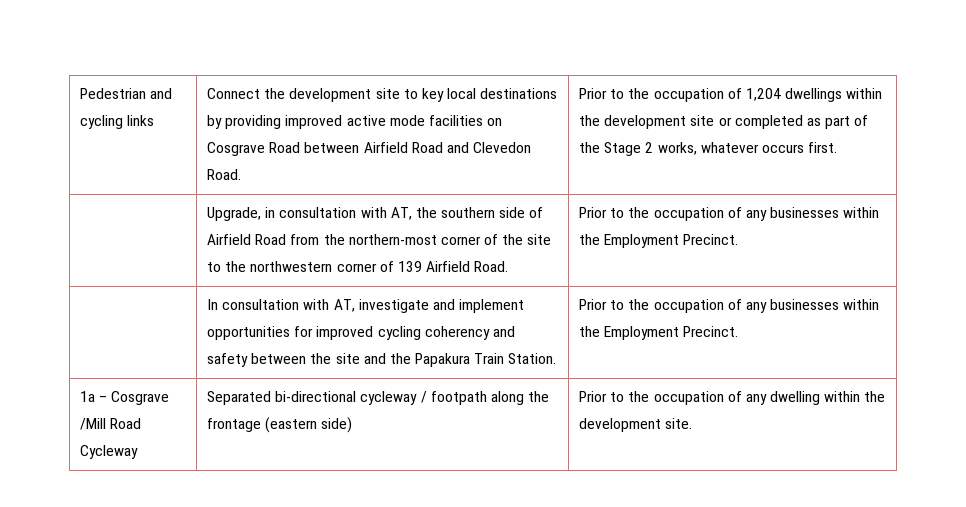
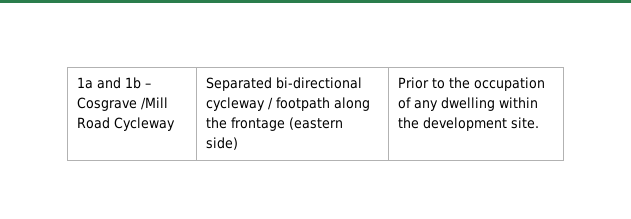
[79,88,173,99] [79,115,155,129] [206,88,558,102] [206,115,503,129] [206,142,532,156] [206,169,241,180] [578,88,883,102] [578,115,869,129] [578,142,838,156] [206,207,544,221] [206,234,552,245] [206,261,509,272] [578,207,880,221] [578,234,739,248] [206,299,525,313] [206,326,515,340] [206,353,557,367] [578,299,880,313] [578,326,739,340] [79,391,95,402] Pedestrian and cycling links | Connect the development site to key local destinations by providing improved active mode facilities on Cosgrave Road between Airfield Road and Clevedon Road. | Prior to the occupation of 1,204 dwellings within the development site or completed as part of the Stage 2 works, whatever occurs first. // | Upgrade, in consultation with AT, the southern side of Airfield Road from the northern-most corner of the site to the northwestern corner of 139 Airfield Road. | Prior to the occupation of any businesses within the Employment Precinct. // | In consultation with AT, investigate and implement opportunities for improved cycling coherency and safety between the site and the Papakura Train Station. | Prior to the occupation of any businesses within the Employment Precinct. // 1a -> [77,77,142,89] 1a and 1b

